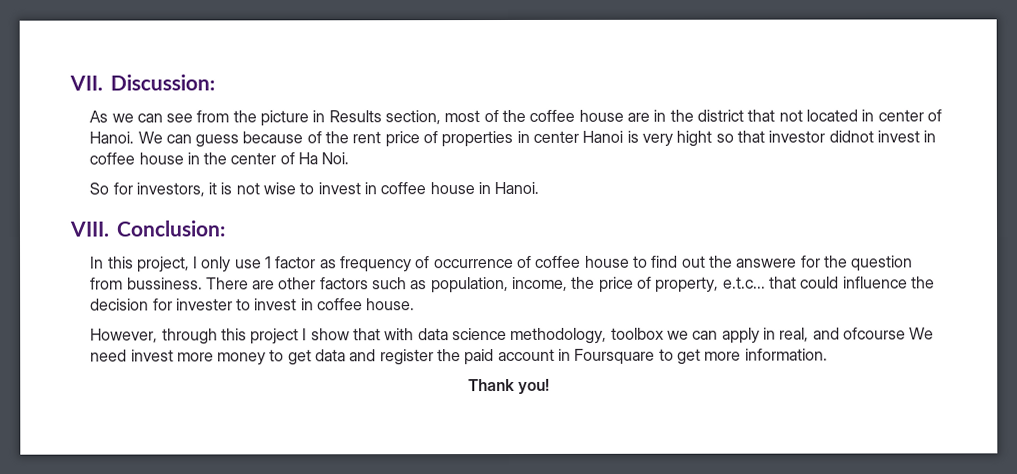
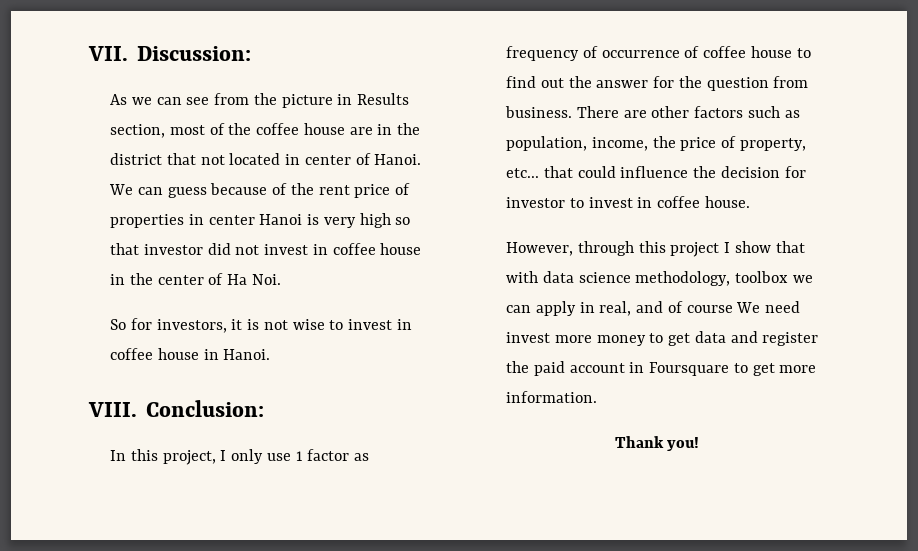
[676,130,713,147] hight -> [359,213,391,228] high
[828,130,874,143] didnot -> [207,243,260,255] did not
[736,258,798,268] answere -> [596,80,649,88] answer
[126,277,203,290] bussiness. -> [505,106,573,118] business.
[722,276,766,289] e.t.c... -> [506,168,540,178] etc...
[175,298,233,311] invester -> [506,197,566,208] investor
[842,327,906,340] ofcourse -> [667,301,733,313] of course

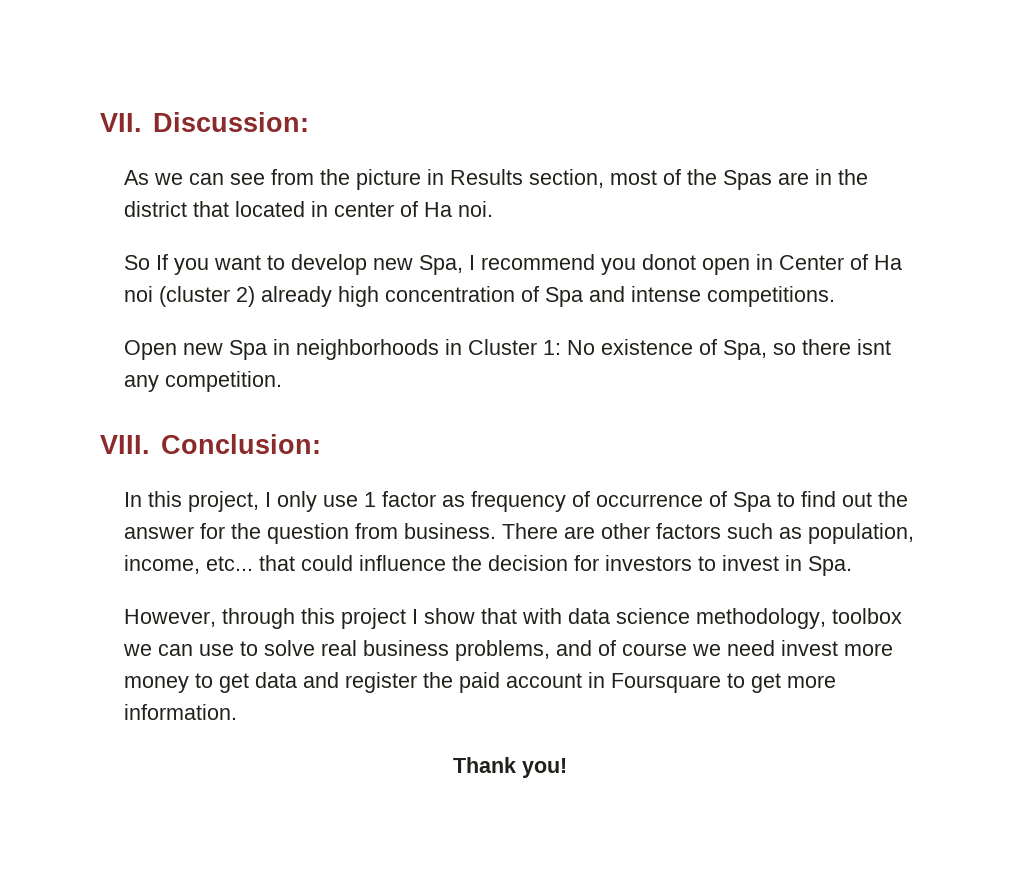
[256,123,345,135] coffee house -> [722,170,772,190] Spas
[200,155,225,165] not -> (229, 209) none
[374,154,422,165] [109,183,410,198] [110,213,411,228] [110,243,422,255] [110,273,281,285] [110,318,412,333] [110,348,271,360] Hanoi. We can guess because of the rent price of properties in center Hanoi is very high so that investor did not invest in coffee house in the center of Ha Noi. // So for investors, it is not wise to invest in coffee house in Hanoi. -> [423,201,493,217] [123,254,902,275] [123,286,835,307] [123,339,891,360] [123,371,282,392] Ha noi. // So If you want to develop new Spa, I recommend you donot open in Center of Ha noi (cluster 2) already high concentration of Spa and intense competitions. // Open new Spa in neighborhoods in Cluster 1: No existence of Spa, so there isnt any competition.
[703,46,792,58] coffee house -> [732,492,771,512] Spa
[652,136,806,151] the price of property, -> (200, 564) none
[506,196,750,208] investor to invest in coffee house. -> [604,555,852,576] investors to invest in Spa.
[535,301,632,316] apply in real, -> [198,640,550,661] use to solve real business problems,
[736,302,761,313] We -> [691,644,721,656] we

